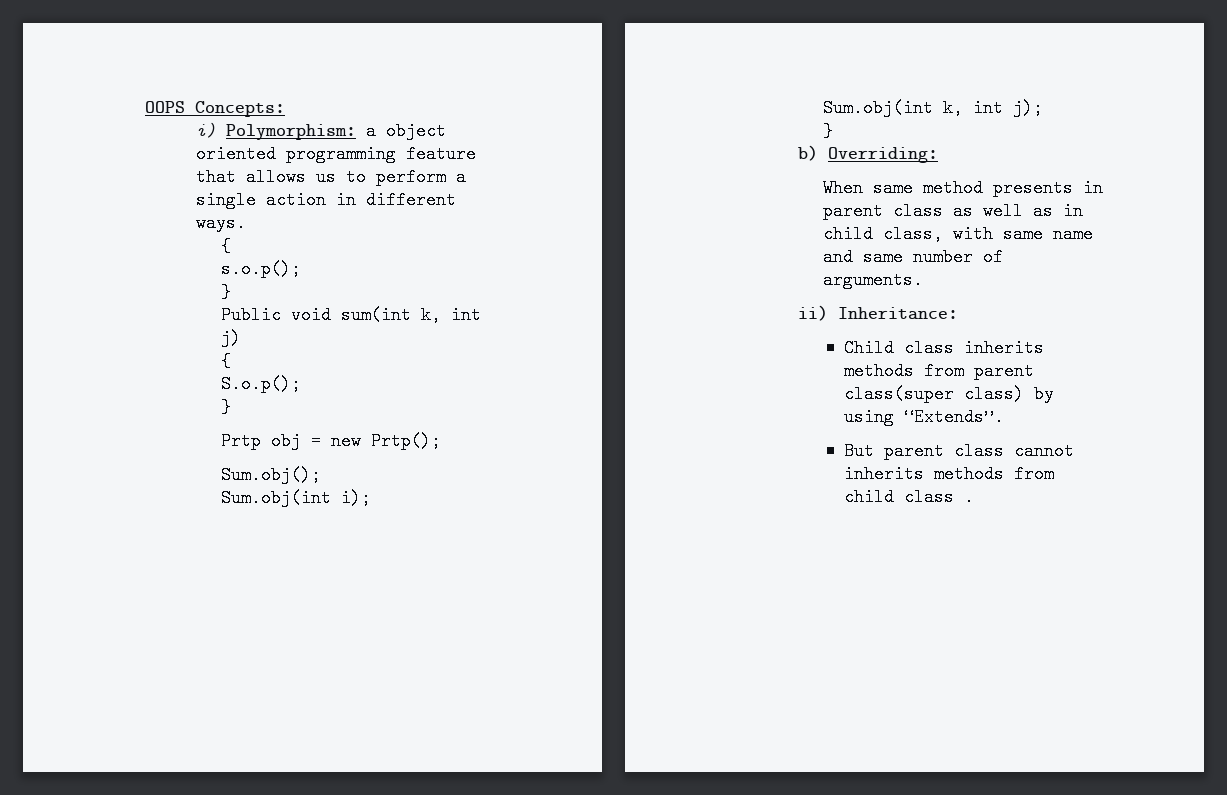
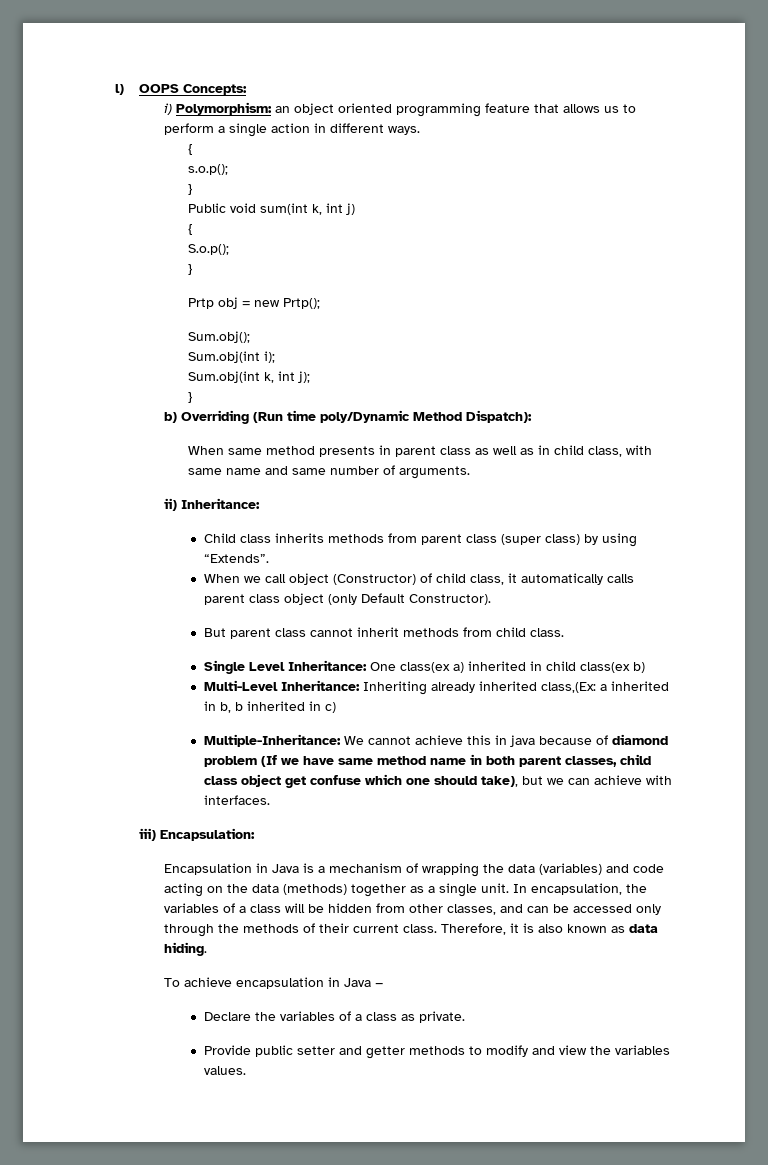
(144, 107) none -> [114,84,124,95] l)
[365,122,376,140] a -> [274,106,290,113] an
[827,147,938,163] Overriding: -> [180,410,532,424] Overriding (Run time poly/Dynamic Method Dispatch):
[844,385,955,403] class(super -> [465,534,541,545] class (super
(1005, 417) none -> [203,573,634,585] [203,593,491,605] // When we call object (Constructor) of child class, it automatically calls parent class object (only Default Constructor).
[844,465,925,483] inherits -> [356,627,399,637] inherit
[904,488,975,506] class . -> [529,628,564,637] [203,660,645,674] [203,680,669,695] [203,701,336,713] [203,734,668,747] [203,754,651,767] [203,774,672,788] [203,795,270,805] [139,828,256,841] [163,863,664,877] [163,883,647,897] [163,903,661,915] [163,923,658,937] [163,942,207,956] [163,977,383,989] [203,1011,465,1023] [203,1045,670,1059] [203,1066,246,1075] class. // Single Level Inheritance: One class(ex a) inherited in child class(ex b) // Multi-Level Inheritance: Inheriting already inherited class,(Ex: a inherited in b, b inherited in c) // Multiple-Inheritance: We cannot achieve this in java because of diamond problem (If we have same method name in both parent classes, child class object get confuse which one should take), but we can achieve with interfaces. // iii) Encapsulation: // Encapsulation in Java is a mechanism of wrapping the data (variables) and code acting on the data (methods) together as a single unit. In encapsulation, the variables of a class will be hidden from other classes, and can be accessed only through the methods of their current class. Therefore, it is also known as data hiding. // To achieve encapsulation in Java − // Declare the variables of a class as private. // Provide public setter and getter methods to modify and view the variables values.

